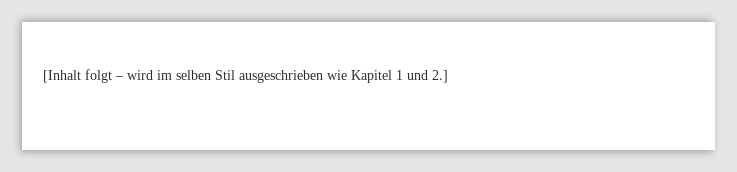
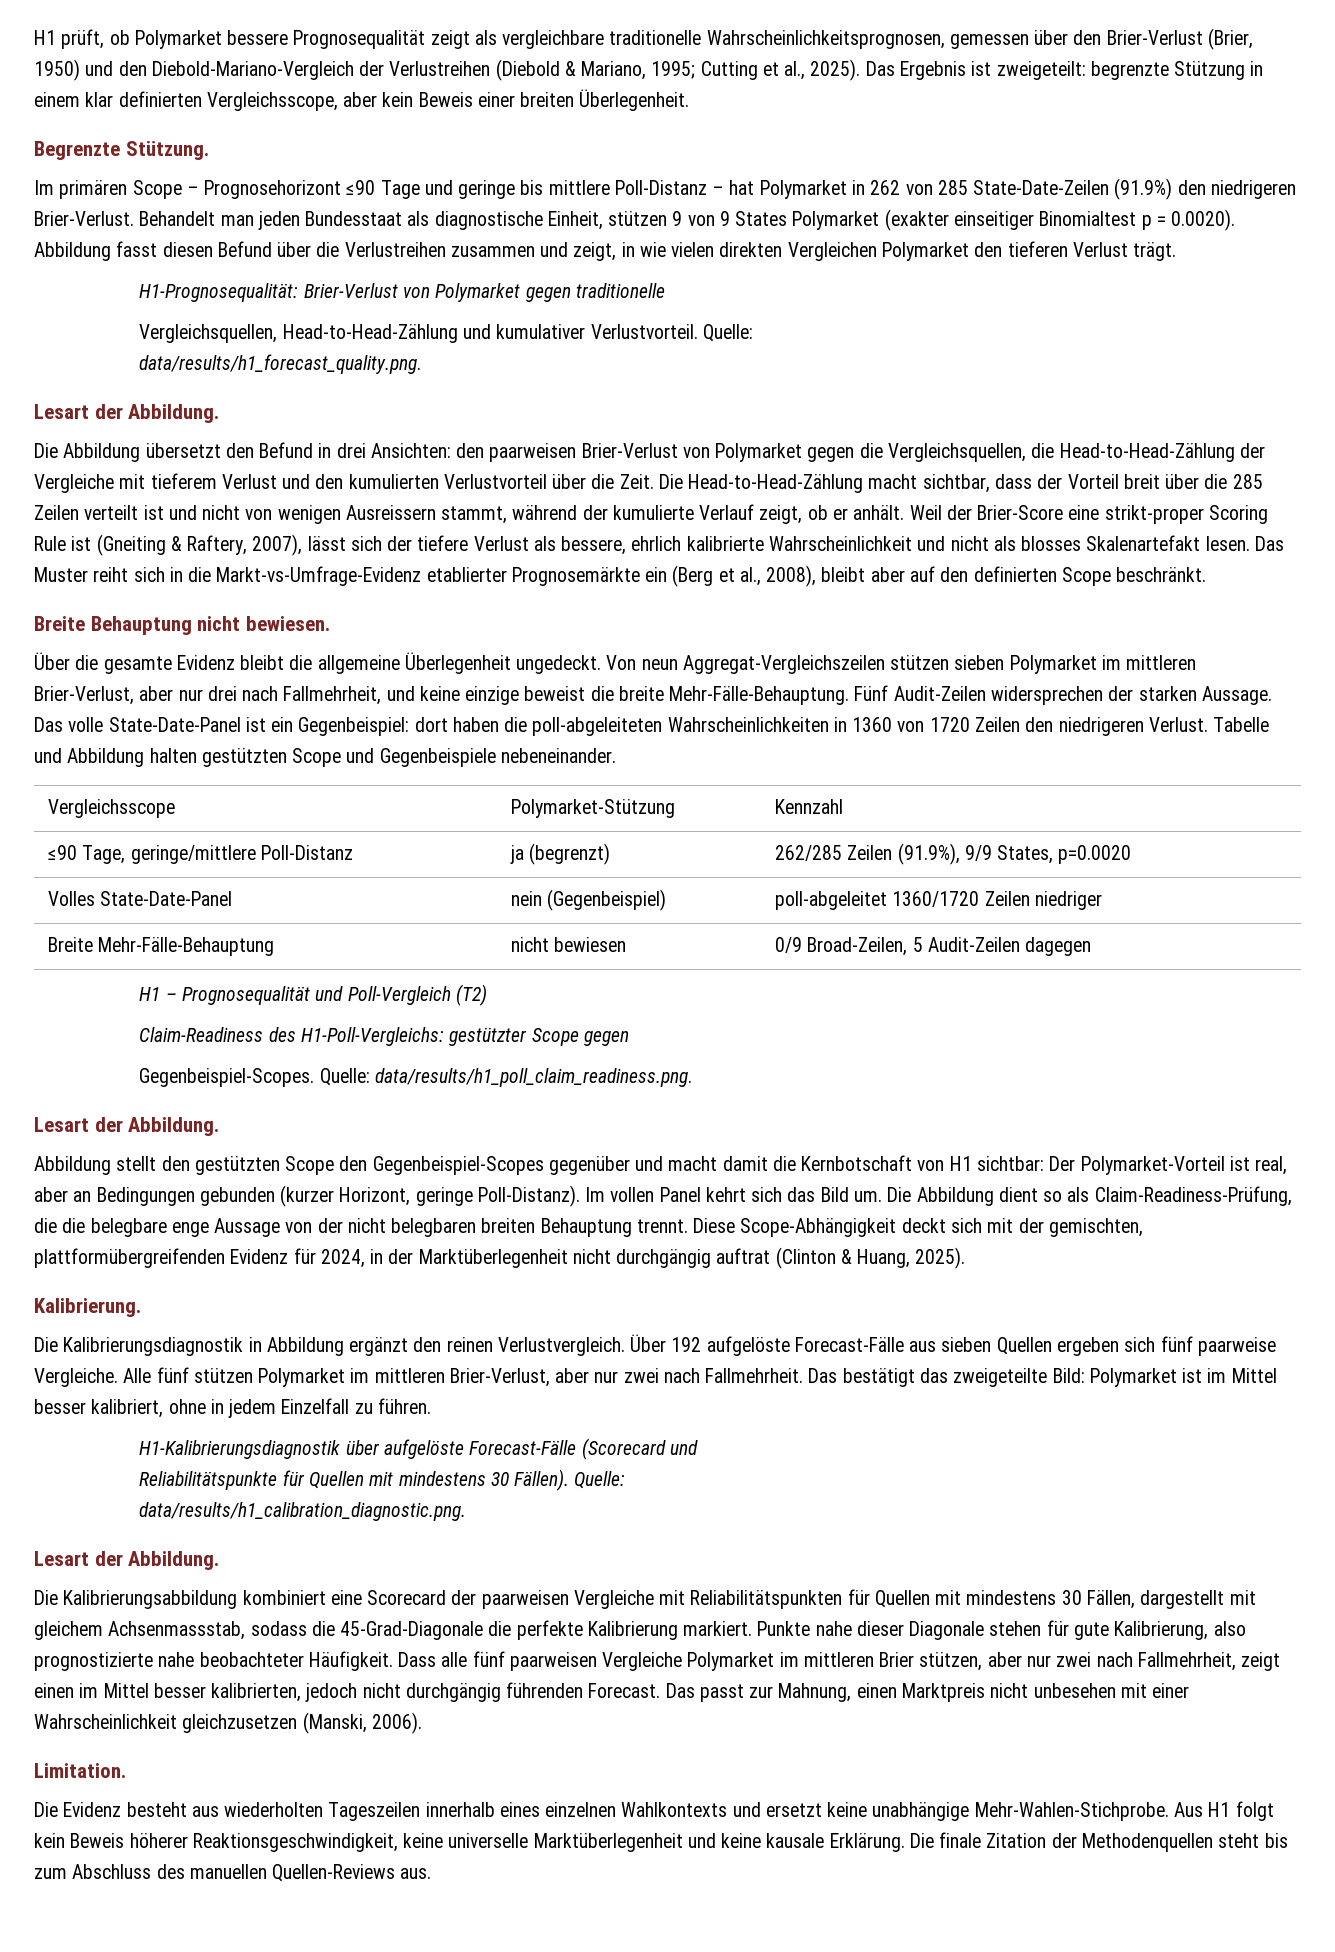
[43,69,448,83] [Inhalt folgt – wird im selben Stil ausgeschrieben wie Kapitel 1 und 2.] -> [34,28,1253,50] [34,59,1264,81] [34,89,690,111] [34,141,209,160] [34,178,1296,200] [34,209,1236,231] [34,241,1177,261] [139,283,665,302] [139,324,753,343] [139,354,422,374] [34,404,220,423] [34,442,1265,462] [34,473,1263,493] [34,504,1268,524] [34,534,1284,556] [34,565,1207,587] [34,616,330,635] [34,652,1197,674] [34,685,1272,705] [34,717,1270,736] [34,748,616,767] [47,799,175,818] [510,799,675,818] [774,799,843,814] [47,845,353,864] [509,843,611,865] [774,843,1132,865] [47,891,233,906] [510,889,667,911] [774,891,1102,910] [47,937,275,956] [510,937,627,952] [774,937,1092,956] [139,984,487,1006] [139,1027,629,1046] [139,1068,692,1087] [34,1117,220,1136] [34,1155,1288,1175] [34,1185,1292,1207] [34,1218,1143,1237] [34,1247,966,1269] [34,1298,141,1317] [34,1334,1276,1356] [34,1367,1277,1387] [34,1398,431,1418] [139,1438,698,1460] [139,1469,626,1491] [139,1502,467,1521] [34,1551,220,1570] [34,1589,1256,1609] [34,1620,1246,1640] [34,1651,1281,1671] [34,1682,1190,1702] [34,1712,422,1734] [34,1763,126,1778] [34,1801,1274,1821] [34,1832,1288,1852] [34,1864,432,1882] H1 prüft, ob Polymarket bessere Prognosequalität zeigt als vergleichbare traditionelle Wahrscheinlichkeitsprognosen, gemessen über den Brier-Verlust (Brier, 1950) und den Diebold-Mariano-Vergleich der Verlustreihen (Diebold & Mariano, 1995; Cutting et al., 2025). Das Ergebnis ist zweigeteilt: begrenzte Stützung in einem klar definierten Vergleichsscope, aber kein Beweis einer breiten Überlegenheit. // Begrenzte Stützung. // Im primären Scope – Prognosehorizont ≤90 Tage und geringe bis mittlere Poll-Distanz – hat Polymarket in 262 von 285 State-Date-Zeilen (91.9%) den niedrigeren Brier-Verlust. Behandelt man jeden Bundesstaat als diagnostische Einheit, stützen 9 von 9 States Polymarket (exakter einseitiger Binomialtest p = 0.0020). Abbildung fasst diesen Befund über die Verlustreihen zusammen und zeigt, in wie vielen direkten Vergleichen Polymarket den tieferen Verlust trägt. // H1-Prognosequalität: Brier-Verlust von Polymarket gegen traditionelle // Vergleichsquellen, Head-to-Head-Zählung und kumulativer Verlustvorteil. Quelle: // data/results/h1_forecast_quality.png. // Lesart der Abbildung. // Die Abbildung übersetzt den Befund in drei Ansichten: den paarweisen Brier-Verlust von Polymarket gegen die Vergleichsquellen, die Head-to-Head-Zählung der Vergleiche mit tieferem Verlust und den kumulierten Verlustvorteil über die Zeit. Die Head-to-Head-Zählung macht sichtbar, dass der Vorteil breit über die 285 Zeilen verteilt ist und nicht von wenigen Ausreissern stammt, während der kumulierte Verlauf zeigt, ob er anhält. Weil der Brier-Score eine strikt-proper Scoring Rule ist (Gneiting & Raftery, 2007), lässt sich der tiefere Verlust als bessere, ehrlich kalibrierte Wahrscheinlichkeit und nicht als blosses Skalenartefakt lesen. Das Muster reiht sich in die Markt-vs-Umfrage-Evidenz etablierter Prognosemärkte ein (Berg et al., 2008), bleibt aber auf den definierten Scope beschränkt. // Breite Behauptung nicht bewiesen. // Über die gesamte Evidenz bleibt die allgemeine Überlegenheit ungedeckt. Von neun Aggregat-Vergleichszeilen stützen sieben Polymarket im mittleren Brier-Verlust, aber nur drei nach Fallmehrheit, und keine einzige beweist die breite Mehr-Fälle-Behauptung. Fünf Audit-Zeilen widersprechen der starken Aussage. Das volle State-Date-Panel ist ein Gegenbeispiel: dort haben die poll-abgeleiteten Wahrscheinlichkeiten in 1360 von 1720 Zeilen den niedrigeren Verlust. Tabelle und Abbildung halten gestützten Scope und Gegenbeispiele nebeneinander. // Vergleichsscope | Polymarket-Stützung | Kennzahl // ≤90 Tage, geringe/mittlere Poll-Distanz | ja (begrenzt) | 262/285 Zeilen (91.9%), 9/9 States, p=0.0020 // Volles State-Date-Panel | nein (Gegenbeispiel) | poll-abgeleitet 1360/1720 Zeilen niedriger // Breite Mehr-Fälle-Behauptung | nicht bewiesen | 0/9 Broad-Zeilen, 5 Audit-Zeilen dagegen // H1 – Prognosequalität und Poll-Vergleich (T2) // Claim-Readiness des H1-Poll-Vergleichs: gestützter Scope gegen // Gegenbeispiel-Scopes. Quelle: data/results/h1_poll_claim_readiness.png. // Lesart der Abbildung. // Abbildung stellt den gestützten Scope den Gegenbeispiel-Scopes gegenüber und macht damit die Kernbotschaft von H1 sichtbar: Der Polymarket-Vorteil ist real, aber an Bedingungen gebunden (kurzer Horizont, geringe Poll-Distanz). Im vollen Panel kehrt sich das Bild um. Die Abbildung dient so als Claim-Readiness-Prüfung, die die belegbare enge Aussage von der nicht belegbaren breiten Behauptung trennt. Diese Scope-Abhängigkeit deckt sich mit der gemischten, plattformübergreifenden Evidenz für 2024, in der Marktüberlegenheit nicht durchgängig auftrat (Clinton & Huang, 2025). // Kalibrierung. // Die Kalibrierungsdiagnostik in Abbildung ergänzt den reinen Verlustvergleich. Über 192 aufgelöste Forecast-Fälle aus sieben Quellen ergeben sich fünf paarweise Vergleiche. Alle fünf stützen Polymarket im mittleren Brier-Verlust, aber nur zwei nach Fallmehrheit. Das bestätigt das zweigeteilte Bild: Polymarket ist im Mittel besser kalibriert, ohne in jedem Einzelfall zu führen. // H1-Kalibrierungsdiagnostik über aufgelöste Forecast-Fälle (Scorecard und // Reliabilitätspunkte für Quellen mit mindestens 30 Fällen). Quelle: // data/results/h1_calibration_diagnostic.png. // Lesart der Abbildung. // Die Kalibrierungsabbildung kombiniert eine Scorecard der paarweisen Vergleiche mit Reliabilitätspunkten für Quellen mit mindestens 30 Fällen, dargestellt mit gleichem Achsenmassstab, sodass die 45-Grad-Diagonale die perfekte Kalibrierung markiert. Punkte nahe dieser Diagonale stehen für gute Kalibrierung, also prognostizierte nahe beobachteter Häufigkeit. Dass alle fünf paarweisen Vergleiche Polymarket im mittleren Brier stützen, aber nur zwei nach Fallmehrheit, zeigt einen im Mittel besser kalibrierten, jedoch nicht durchgängig führenden Forecast. Das passt zur Mahnung, einen Marktpreis nicht unbesehen mit einer Wahrscheinlichkeit gleichzusetzen (Manski, 2006). // Limitation. // Die Evidenz besteht aus wiederholten Tageszeilen innerhalb eines einzelnen Wahlkontexts und ersetzt keine unabhängige Mehr-Wahlen-Stichprobe. Aus H1 folgt kein Beweis höherer Reaktionsgeschwindigkeit, keine universelle Marktüberlegenheit und keine kausale Erklärung. Die finale Zitation der Methodenquellen steht bis zum Abschluss des manuellen Quellen-Reviews aus.

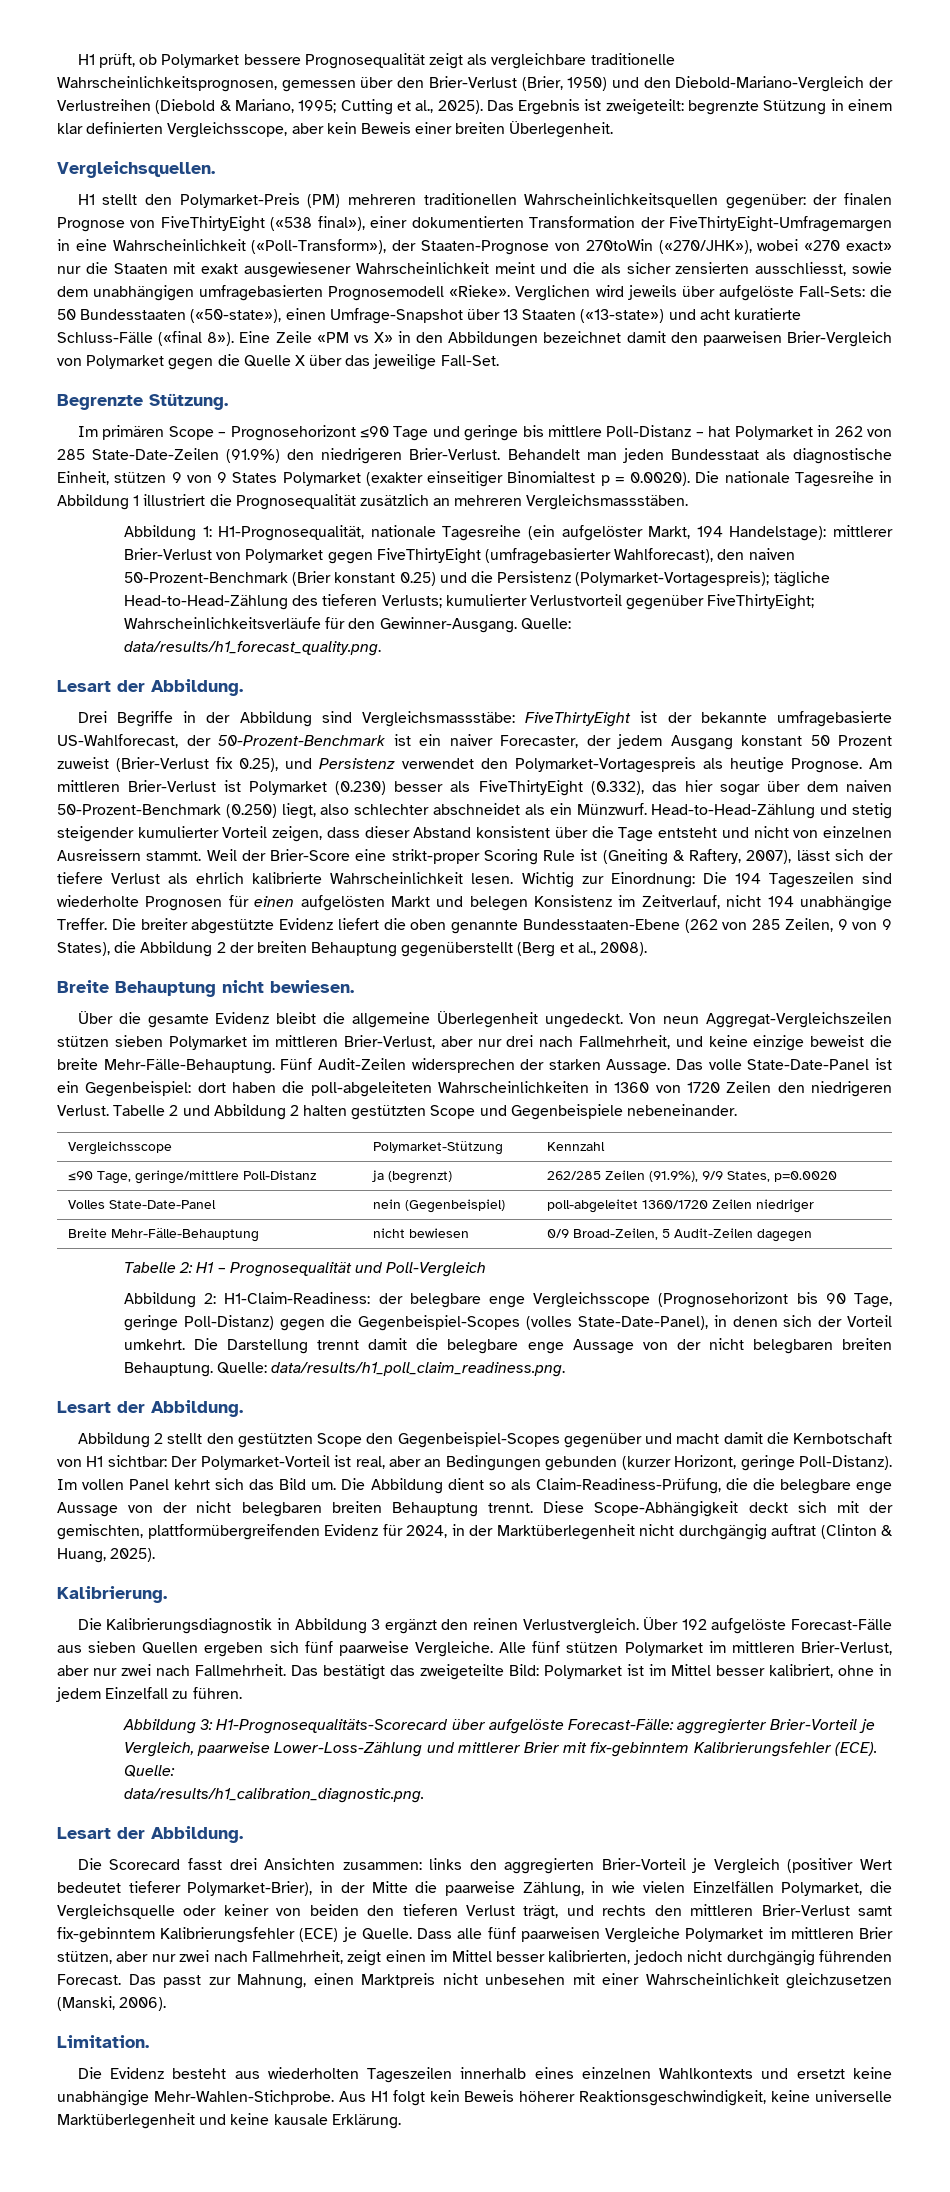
(690, 100) none -> [57,161,215,178] [77,193,892,209] [57,216,892,232] [57,239,892,255] [57,262,893,278] [57,285,893,301] [57,308,802,324] [57,331,892,347] [57,354,499,370] // Vergleichsquellen. // H1 stellt den Polymarket-Preis (PM) mehreren traditionellen Wahrscheinlichkeitsquellen gegenüber: der finalen Prognose von FiveThirtyEight («538 final»), einer dokumentierten Transformation der FiveThirtyEight-Umfragemargen in eine Wahrscheinlichkeit («Poll-Transform»), der Staaten-Prognose von 270toWin («270/JHK»), wobei «270 exact» nur die Staaten mit exakt ausgewiesener Wahrscheinlichkeit meint und die als sicher zensierten ausschliesst, sowie dem unabhängigen umfragebasierten Prognosemodell «Rieke». Verglichen wird jeweils über aufgelöste Fall-Sets: die 50 Bundesstaaten («50-state»), einen Umfrage-Snapshot über 13 Staaten («13-state») und acht kuratierte Schluss-Fälle («final 8»). Eine Zeile «PM vs X» in den Abbildungen bezeichnet damit den paarweisen Brier-Vergleich von Polymarket gegen die Quelle X über das jeweilige Fall-Set.
[34,241,1177,261] [139,283,665,302] [139,324,698,343] Abbildung fasst diesen Befund über die Verlustreihen zusammen und zeigt, in wie vielen direkten Vergleichen Polymarket den tieferen Verlust trägt. // H1-Prognosequalität: Brier-Verlust von Polymarket gegen traditionelle // Vergleichsquellen, Head-to-Head-Zählung und kumulativer Verlustvorteil. -> [695,471,892,487] [57,494,689,510] [124,525,894,541] [124,548,795,564] [124,571,830,587] [124,594,815,610] [124,617,517,633] Die nationale Tagesreihe in Abbildung 1 illustriert die Prognosequalität zusätzlich an mehreren Vergleichsmassstäben. // Abbildung 1: H1-Prognosequalität, nationale Tagesreihe (ein aufgelöster Markt, 194 Handelstage): mittlerer Brier-Verlust von Polymarket gegen FiveThirtyEight (umfragebasierter Wahlforecast), den naiven 50-Prozent-Benchmark (Brier konstant 0.25) und die Persistenz (Polymarket-Vortagespreis); tägliche Head-to-Head-Zählung des tieferen Verlusts; kumulierter Verlustvorteil gegenüber FiveThirtyEight; Wahrscheinlichkeitsverläufe für den Gewinner-Ausgang.
[34,442,1265,462] [34,473,1263,493] [34,504,905,524] Die Abbildung übersetzt den Befund in drei Ansichten: den paarweisen Brier-Verlust von Polymarket gegen die Vergleichsquellen, die Head-to-Head-Zählung der Vergleiche mit tieferem Verlust und den kumulierten Verlustvorteil über die Zeit. Die Head-to-Head-Zählung macht sichtbar, dass der Vorteil breit über die 285 Zeilen verteilt ist und nicht von wenigen Ausreissern stammt, während der kumulierte Verlauf zeigt, ob er anhält. -> [77,711,892,727] [57,734,892,750] [57,757,893,773] [57,780,892,796] [57,803,892,819] [57,826,893,842] [57,849,202,861] Drei Begriffe in der Abbildung sind Vergleichsmassstäbe: FiveThirtyEight ist der bekannte umfragebasierte US-Wahlforecast, der 50-Prozent-Benchmark ist ein naiver Forecaster, der jedem Ausgang konstant 50 Prozent zuweist (Brier-Verlust fix 0.25), und Persistenz verwendet den Polymarket-Vortagespreis als heutige Prognose. Am mittleren Brier-Verlust ist Polymarket (0.230) besser als FiveThirtyEight (0.332), das hier sogar über dem naiven 50-Prozent-Benchmark (0.250) liegt, also schlechter abschneidet als ein Münzwurf. Head-to-Head-Zählung und stetig steigender kumulierter Vorteil zeigen, dass dieser Abstand konsistent über die Tage entsteht und nicht von einzelnen Ausreissern stammt.
[561,536,627,555] bessere, -> (189, 878) none
[917,535,1284,551] [34,565,1207,587] und nicht als blosses Skalenartefakt lesen. Das Muster reiht sich in die Markt-vs-Umfrage-Evidenz etablierter Prognosemärkte ein (Berg et al., 2008), bleibt aber auf den definierten Scope beschränkt. -> [471,872,893,888] [57,895,892,911] [57,918,892,934] [57,941,648,957] lesen. Wichtig zur Einordnung: Die 194 Tageszeilen sind wiederholte Prognosen für einen aufgelösten Markt und belegen Konsistenz im Zeitverlauf, nicht 194 unabhängige Treffer. Die breiter abgestützte Evidenz liefert die oben genannte Bundesstaaten-Ebene (262 von 285 Zeilen, 9 von 9 States), die Abbildung 2 der breiten Behauptung gegenüberstellt (Berg et al., 2008).
(1270, 724) none -> [169,1105,179,1116] 2
(145, 757) none -> [289,1105,299,1116] 2
(1092, 946) none -> [124,1262,194,1273] Tabelle 2:
[455,984,487,1006] [139,1027,629,1046] [139,1068,315,1087] (T2) // Claim-Readiness des H1-Poll-Vergleichs: gestützter Scope gegen // Gegenbeispiel-Scopes. -> [124,1292,893,1308] [124,1315,892,1331] [124,1338,892,1354] [124,1362,214,1377] // Abbildung 2: H1-Claim-Readiness: der belegbare enge Vergleichsscope (Prognosehorizont bis 90 Tage, geringe Poll-Distanz) gegen die Gegenbeispiel-Scopes (volles State-Date-Panel), in denen sich der Vorteil umkehrt. Die Darstellung trennt damit die belegbare enge Aussage von der nicht belegbaren breiten Behauptung.
(111, 1165) none -> [154,1433,164,1444] 2
(344, 1346) none -> [371,1619,381,1630] 3
[139,1438,698,1460] [139,1469,570,1491] H1-Kalibrierungsdiagnostik über aufgelöste Forecast-Fälle (Scorecard und // Reliabilitätspunkte für Quellen mit mindestens 30 Fällen). -> [123,1719,875,1734] [124,1742,877,1757] Abbildung 3: H1-Prognosequalitäts-Scorecard über aufgelöste Forecast-Fälle: aggregierter Brier-Vorteil je Vergleich, paarweise Lower-Loss-Zählung und mittlerer Brier mit fix-gebinntem Kalibrierungsfehler (ECE).
[63,1589,1256,1609] [34,1620,1246,1640] [34,1651,393,1671] Kalibrierungsabbildung kombiniert eine Scorecard der paarweisen Vergleiche mit Reliabilitätspunkten für Quellen mit mindestens 30 Fällen, dargestellt mit gleichem Achsenmassstab, sodass die 45-Grad-Diagonale die perfekte Kalibrierung markiert. Punkte nahe dieser Diagonale stehen für gute Kalibrierung, also prognostizierte nahe beobachteter Häufigkeit. -> [109,1858,893,1874] [57,1881,892,1897] [57,1904,893,1920] [57,1927,412,1943] Scorecard fasst drei Ansichten zusammen: links den aggregierten Brier-Vorteil je Vergleich (positiver Wert bedeutet tieferer Polymarket-Brier), in der Mitte die paarweise Zählung, in wie vielen Einzelfällen Polymarket, die Vergleichsquelle oder keiner von beiden den tieferen Verlust trägt, und rechts den mittleren Brier-Verlust samt fix-gebinntem Kalibrierungsfehler (ECE) je Quelle.
[909,1832,1288,1852] [34,1864,432,1882] Die finale Zitation der Methodenquellen steht bis zum Abschluss des manuellen Quellen-Reviews aus. -> (401, 2121) none

